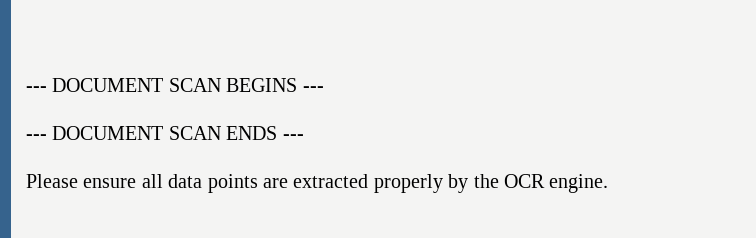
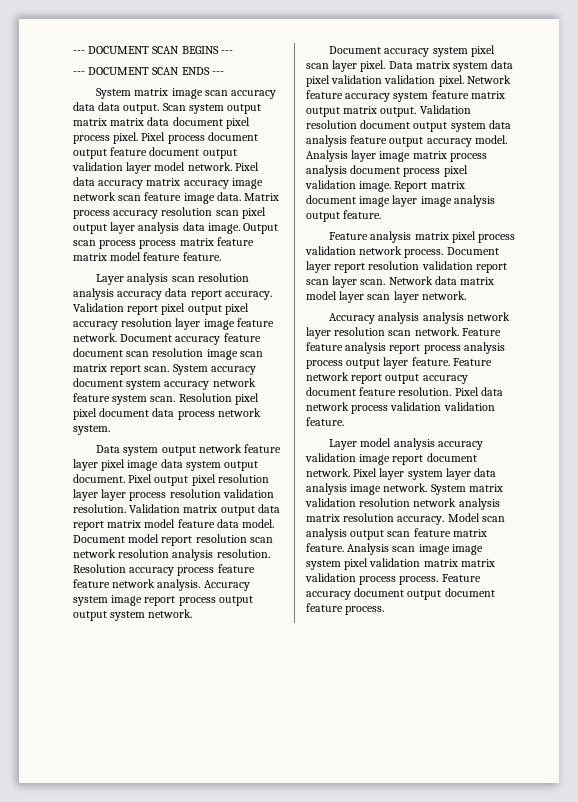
[26,174,609,193] Please ensure all data points are extracted properly by the OCR engine. -> [96,88,276,99] [73,102,262,114] [73,117,250,129] [73,132,258,144] [73,147,237,159] [72,162,259,174] [73,177,263,189] [73,192,280,204] [73,207,266,219] [73,222,279,234] [73,237,254,249] [73,252,221,261] [96,273,249,285] [73,288,272,300] [73,303,249,315] [73,318,274,330] [73,333,261,345] [73,348,263,360] [73,364,256,375] [73,378,256,390] [73,393,259,405] [73,408,261,420] [73,425,110,435] [96,444,281,456] [73,459,259,471] [73,474,269,486] [73,489,274,501] [73,504,280,516] [73,519,275,531] [73,534,273,546] [73,549,270,561] [73,564,255,576] [73,579,250,591] [73,595,253,606] [73,609,193,621] [329,45,495,57] [306,60,514,72] [306,75,511,87] [306,90,505,102] [306,105,471,117] [306,120,511,132] [306,135,507,147] [306,150,487,162] [306,165,468,177] [305,180,465,192] [306,195,495,207] [306,210,382,222] [329,231,515,243] [305,246,499,258] [306,261,507,273] [306,276,495,288] [306,291,466,303] [329,312,510,324] [306,327,501,339] [306,342,505,354] [306,357,492,369] [306,372,468,384] [306,387,503,396] [306,402,495,414] [306,417,344,426] [329,438,483,450] [305,453,477,465] [306,468,497,480] [306,483,503,495] [305,498,500,510] [306,513,505,525] [306,528,487,540] [306,543,483,555] [306,558,495,570] [305,573,481,585] [306,588,495,600] [306,603,385,615] System matrix image scan accuracy data data output. Scan system output matrix matrix data document pixel process pixel. Pixel process document output feature document output validation layer model network. Pixel data accuracy matrix accuracy image network scan feature image data. Matrix process accuracy resolution scan pixel output layer analysis data image. Output scan process process matrix feature matrix model feature feature. // Layer analysis scan resolution analysis accuracy data report accuracy. Validation report pixel output pixel accuracy resolution layer image feature network. Document accuracy feature document scan resolution image scan matrix report scan. System accuracy document system accuracy network feature system scan. Resolution pixel pixel document data process network system. // Data system output network feature layer pixel image data system output document. Pixel output pixel resolution layer layer process resolution validation resolution. Validation matrix output data report matrix model feature data model. Document model report resolution scan network resolution analysis resolution. Resolution accuracy process feature feature network analysis. Accuracy system image report process output output system network. // Document accuracy system pixel scan layer pixel. Data matrix system data pixel validation validation pixel. Network feature accuracy system feature matrix output matrix output. Validation resolution document output system data analysis feature output accuracy model. Analysis layer image matrix process analysis document process pixel validation image. Report matrix document image layer image analysis output feature. // Feature analysis matrix pixel process validation network process. Document layer report resolution validation report scan layer scan. Network data matrix model layer scan layer network. // Accuracy analysis analysis network layer resolution scan network. Feature feature analysis report process analysis process output layer feature. Feature network report output accuracy document feature resolution. Pixel data network process validation validation feature. // Layer model analysis accuracy validation image report document network. Pixel layer system layer data analysis image network. System matrix validation resolution network analysis matrix resolution accuracy. Model scan analysis output scan feature matrix feature. Analysis scan image image system pixel validation matrix matrix validation process process. Feature accuracy document output document feature process.

